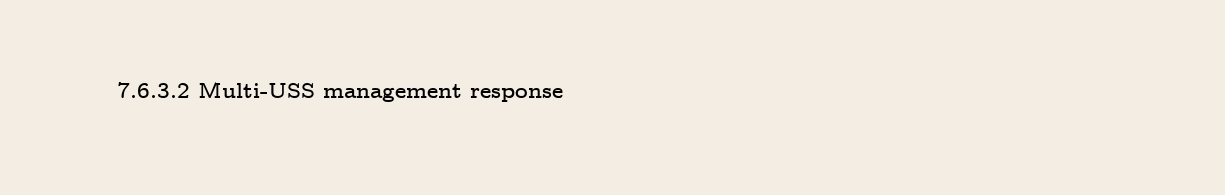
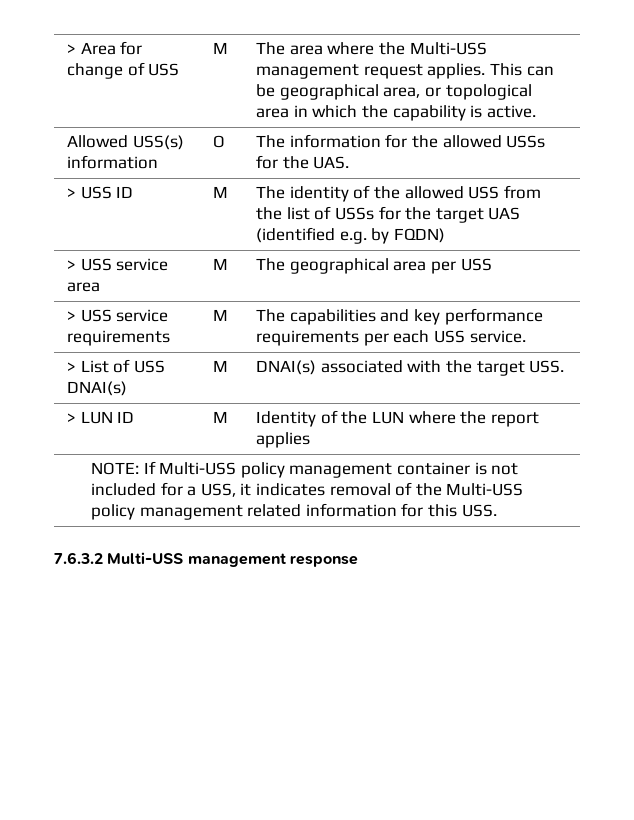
(117, 90) none -> [67,41,143,55] [67,62,180,79] [213,42,229,54] [256,42,487,55] [256,63,554,79] [256,84,532,100] [256,105,536,121] [67,135,184,150] [67,155,159,169] [213,135,226,148] [256,134,546,148] [256,155,350,169] [67,186,134,199] [213,186,229,198] [256,185,541,202] [256,206,521,223] [256,227,446,244] [67,258,169,271] [67,282,101,292] [213,258,229,270] [256,258,492,274] [67,309,169,322] [67,330,171,346] [213,309,229,321] [256,308,543,325] [256,330,526,346] [67,359,166,373] [67,381,128,396] [213,360,229,372] [256,360,565,376] [67,411,135,424] [213,411,229,423] [256,410,539,427] [256,432,311,448] [91,461,519,478] [91,482,524,497] [91,503,497,520] > Area for change of USS | M | The area where the Multi-USS management request applies. This can be geographical area, or topological area in which the capability is active. // Allowed USS(s) information | O | The information for the allowed USSs for the UAS. // > USS ID | M | The identity of the allowed USS from the list of USSs for the target UAS (identified e.g. by FQDN) // > USS service area | M | The geographical area per USS // > USS service requirements | M | The capabilities and key performance requirements per each USS service. // > List of USS DNAI(s) | M | DNAI(s) associated with the target USS. // > LUN ID | M | Identity of the LUN where the report applies // NOTE: If Multi-USS policy management container is not included for a USS, it indicates removal of the Multi-USS policy management related information for this USS. //

